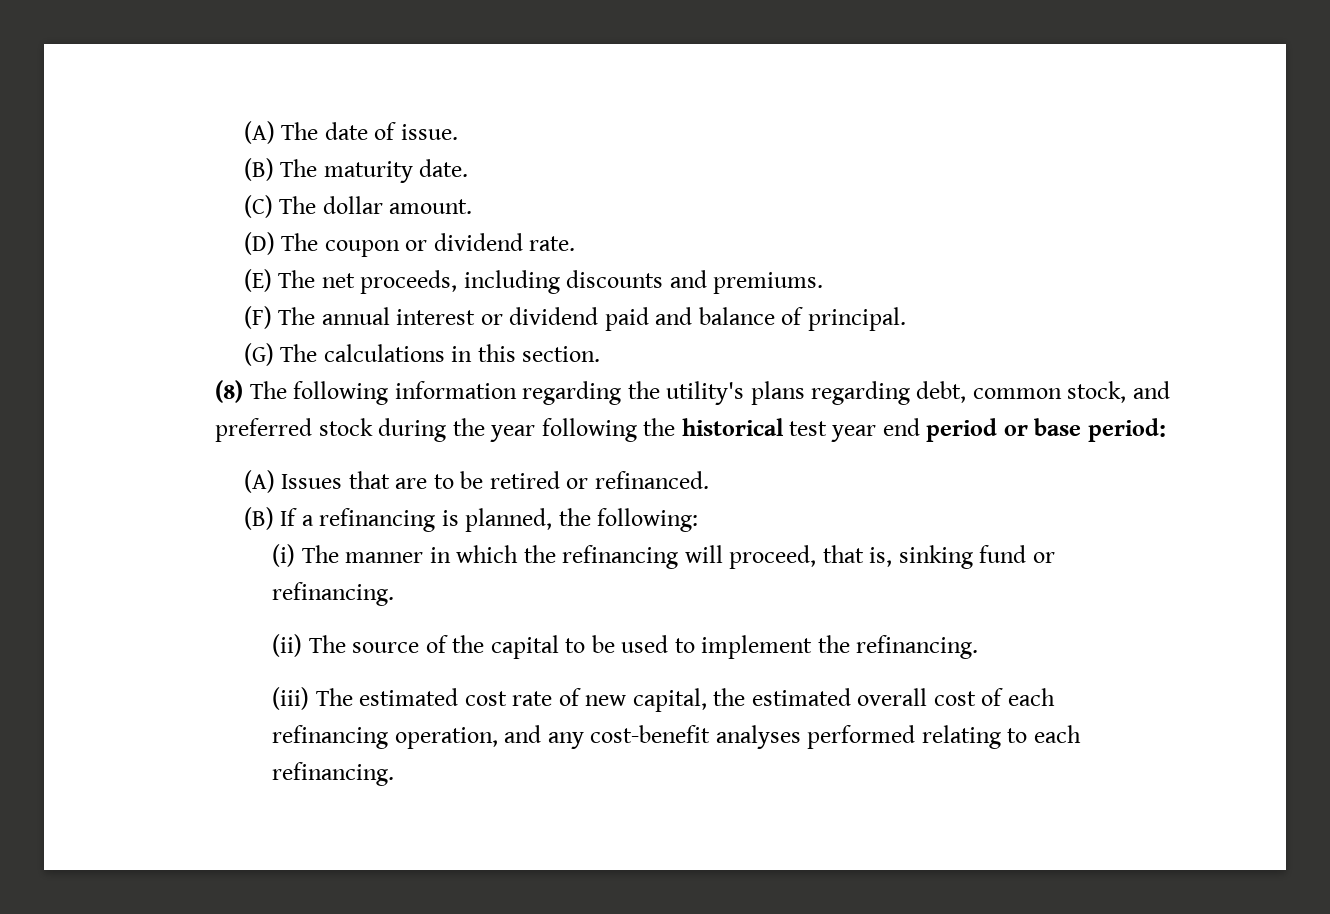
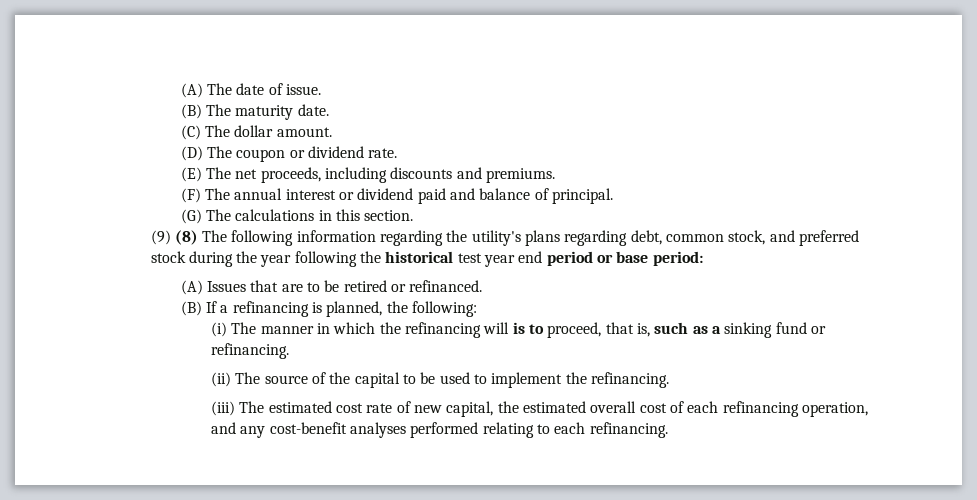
(601, 354) none -> [150,230,171,245] (9)
(723, 554) none -> [512,322,544,334] is to
(893, 557) none -> [654,322,721,334] such as a

